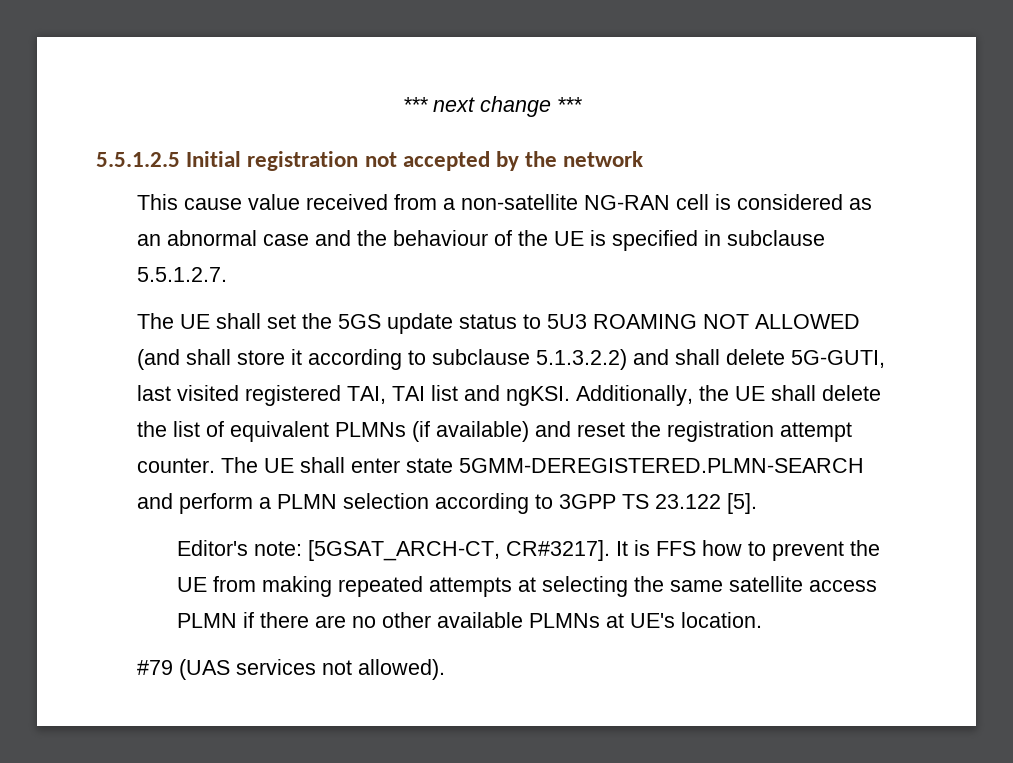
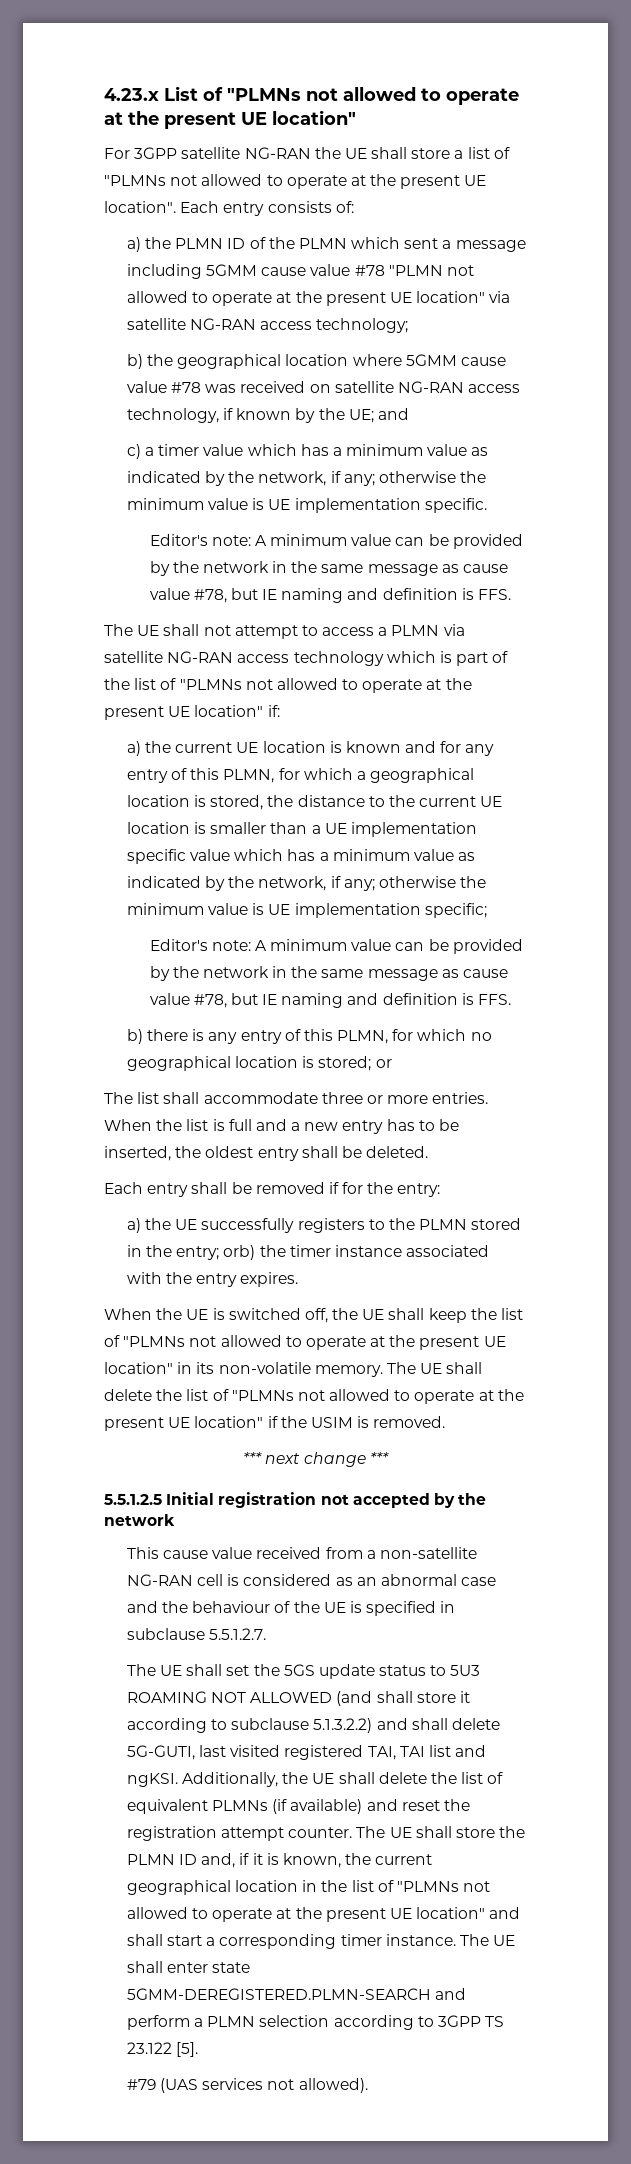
(403, 104) none -> [104,86,519,105] [104,110,356,129] [104,147,510,159] [104,174,487,189] [104,201,354,216] [126,237,526,252] [126,264,474,279] [126,291,511,306] [126,318,409,333] [126,354,506,369] [126,381,521,393] [126,408,409,423] [126,444,489,459] [126,471,487,486] [126,498,487,513] [149,534,523,549] [149,561,509,576] [149,588,512,603] [104,624,465,639] [104,651,509,666] [104,678,472,693] [104,705,280,720] [126,741,495,756] [126,768,475,783] [126,795,503,810] [126,822,477,837] [126,849,476,864] [126,876,487,891] [126,903,487,918] [149,939,523,954] [149,966,509,981] [149,993,512,1008] [126,1029,492,1044] [126,1056,392,1071] [104,1092,489,1104] [104,1119,460,1134] [104,1146,429,1161] [104,1182,441,1197] [126,1218,522,1233] [126,1245,490,1260] [126,1272,299,1287] [104,1308,524,1323] [104,1335,506,1350] [104,1362,483,1377] [104,1389,524,1404] [104,1416,446,1431] 4.23.x List of "PLMNs not allowed to operate at the present UE location" // For 3GPP satellite NG-RAN the UE shall store a list of "PLMNs not allowed to operate at the present UE location". Each entry consists of: // a) the PLMN ID of the PLMN which sent a message including 5GMM cause value #78 "PLMN not allowed to operate at the present UE location" via satellite NG-RAN access technology; // b) the geographical location where 5GMM cause value #78 was received on satellite NG-RAN access technology, if known by the UE; and // c) a timer value which has a minimum value as indicated by the network, if any; otherwise the minimum value is UE implementation specific. // Editor's note: A minimum value can be provided by the network in the same message as cause value #78, but IE naming and definition is FFS. // The UE shall not attempt to access a PLMN via satellite NG-RAN access technology which is part of the list of "PLMNs not allowed to operate at the present UE location" if: // a) the current UE location is known and for any entry of this PLMN, for which a geographical location is stored, the distance to the current UE location is smaller than a UE implementation specific value which has a minimum value as indicated by the network, if any; otherwise the minimum value is UE implementation specific; // Editor's note: A minimum value can be provided by the network in the same message as cause value #78, but IE naming and definition is FFS. // b) there is any entry of this PLMN, for which no geographical location is stored; or // The list shall accommodate three or more entries. When the list is full and a new entry has to be inserted, the oldest entry shall be deleted. // Each entry shall be removed if for the entry: // a) the UE successfully registers to the PLMN stored in the entry; orb) the timer instance associated with the entry expires. // When the UE is switched off, the UE shall keep the list of "PLMNs not allowed to operate at the present UE location" in its non-volatile memory. The UE shall delete the list of "PLMNs not allowed to operate at the present UE location" if the USIM is removed. //
(345, 465) none -> [455,1826,526,1838] [126,1853,433,1868] [126,1880,491,1895] [126,1907,521,1922] [126,1934,516,1949] [126,1961,163,1973] store the PLMN ID and, if it is known, the current geographical location in the list of "PLMNs not allowed to operate at the present UE location" and shall start a corresponding timer instance. The UE shall
[177,540,881,561] [177,576,878,597] [177,612,763,628] // Editor's note: [5GSAT_ARCH-CT, CR#3217]. It is FFS how to prevent the UE from making repeated attempts at selecting the same satellite access PLMN if there are no other available PLMNs at UE's location. -> (198, 2049) none

